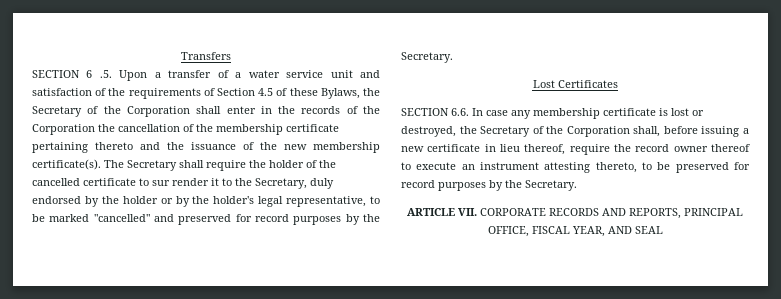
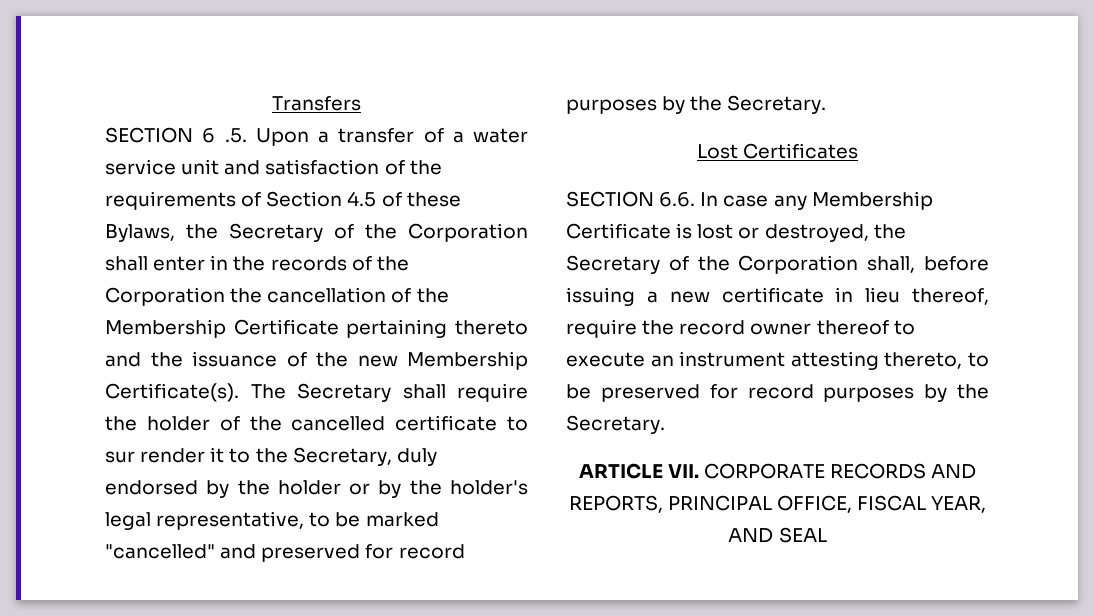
[216,124,339,135] membership certificate -> [105,319,339,338] Membership Certificate
[313,142,380,153] [32,159,101,170] membership certificate(s). -> [407,351,528,370] [105,383,239,402] Membership Certificate(s).
[533,108,656,119] membership certificate -> [811,191,933,210] [566,223,671,239] Membership Certificate

